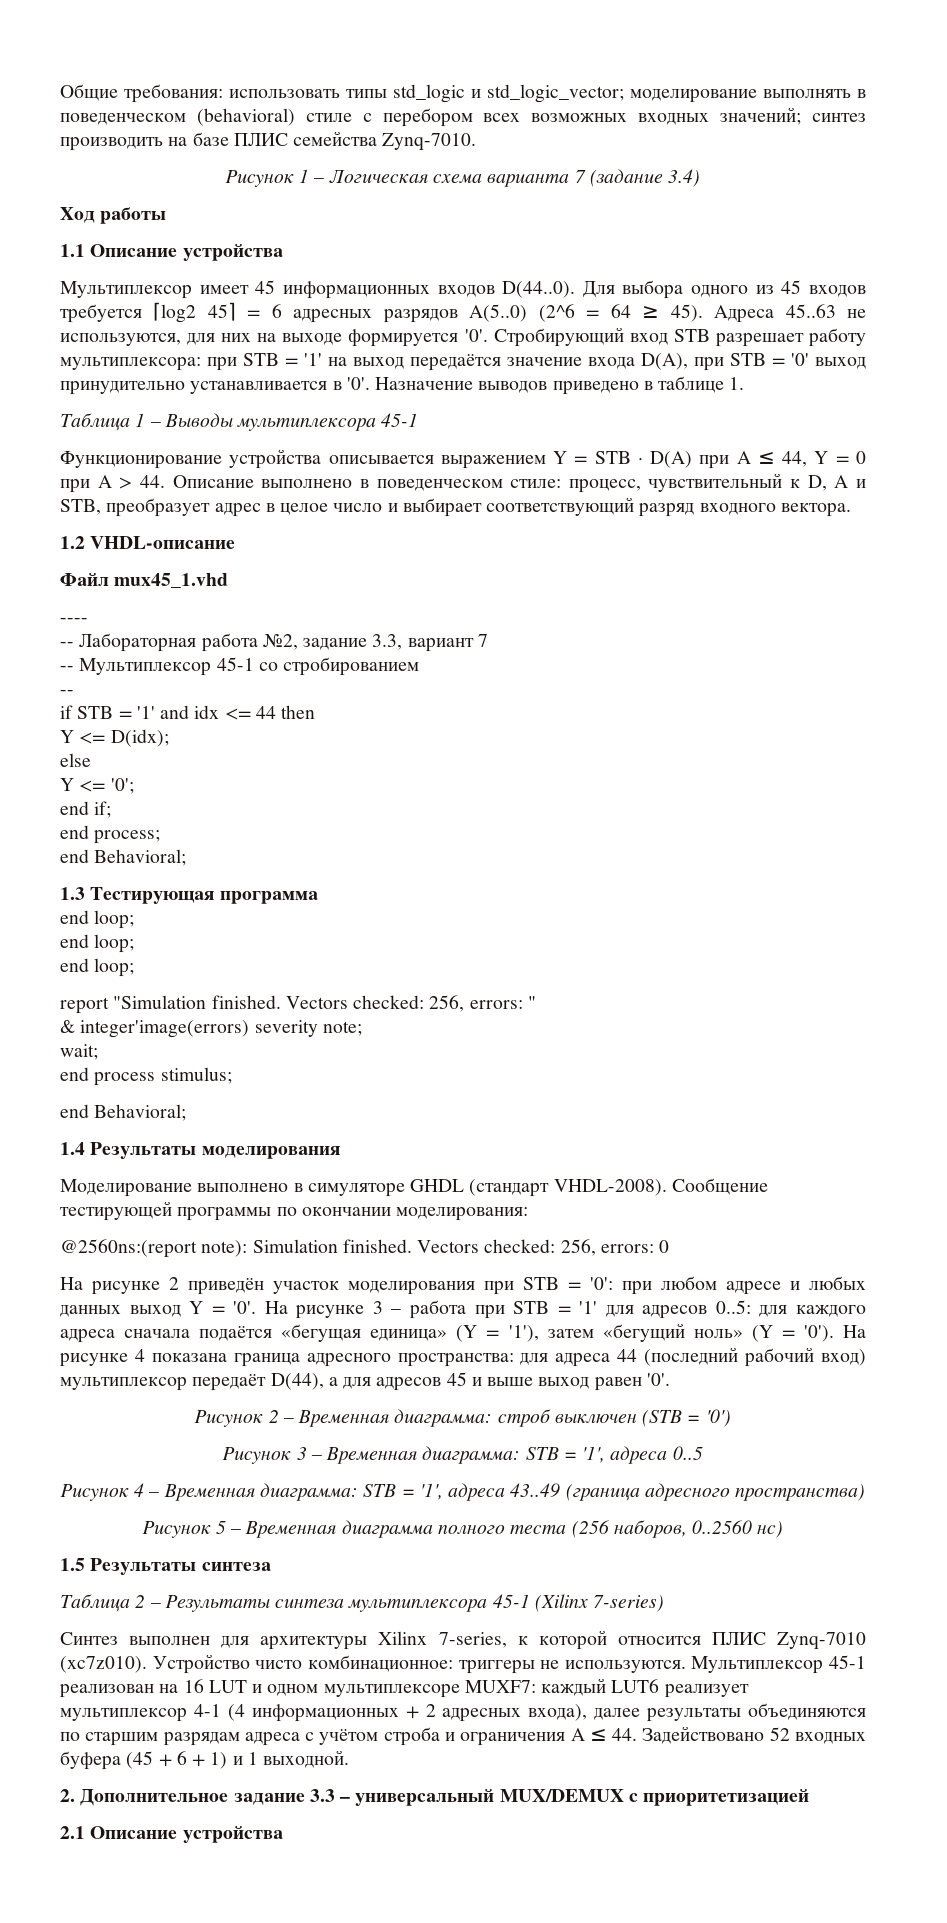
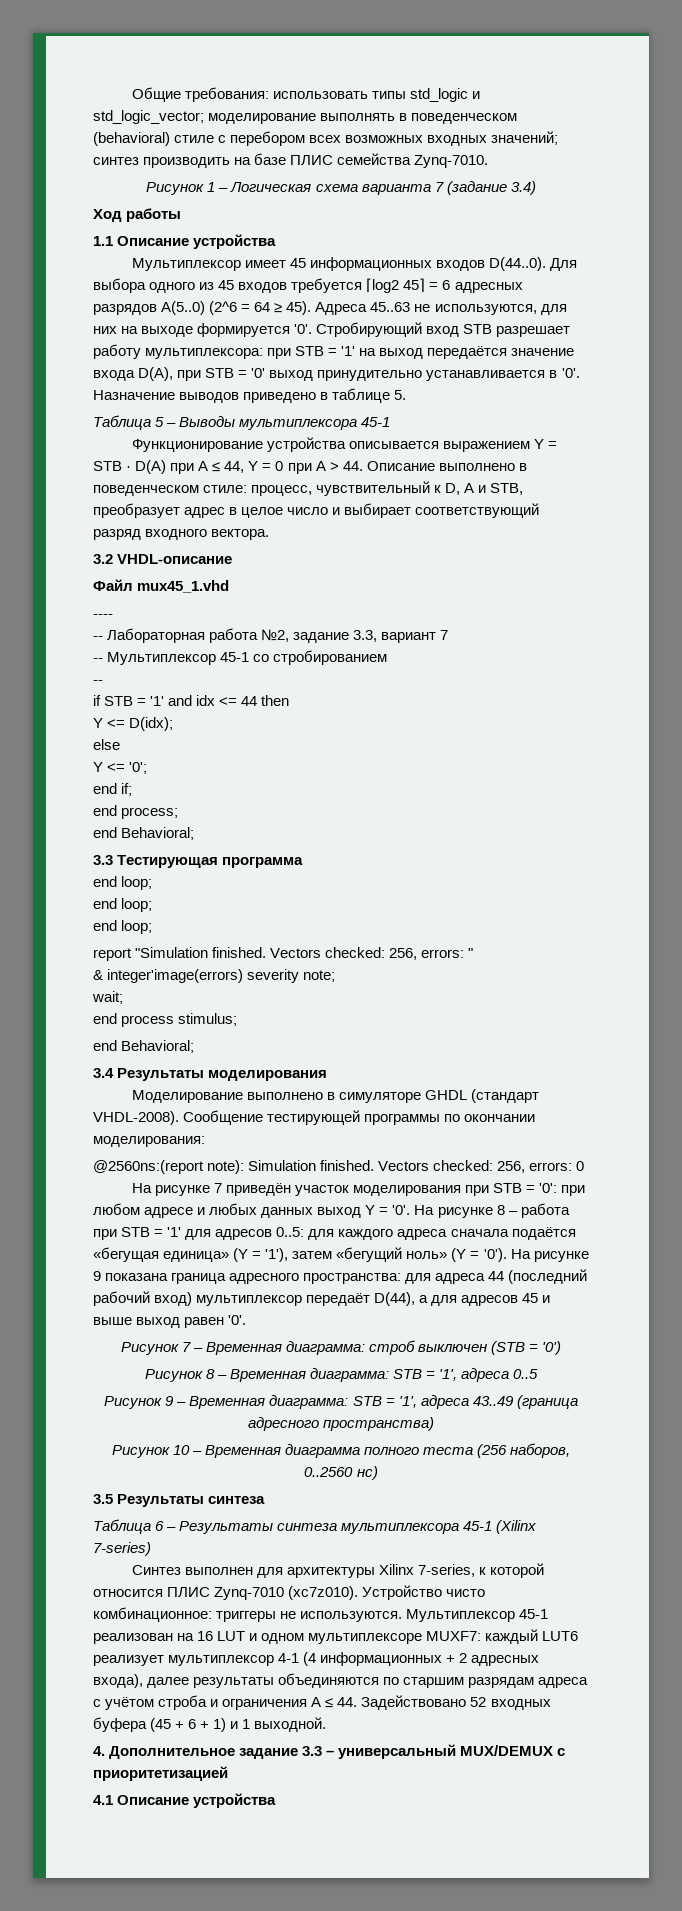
[729,377,745,390] [60,413,146,431] 1. // Таблица 1 -> [394,390,407,400] [93,415,165,430] 5. // Таблица 5
[60,536,85,549] 1.2 -> [93,554,113,564] 3.2
[60,887,85,900] 1.3 -> [93,855,113,865] 3.3
[60,1142,85,1155] 1.4 -> [93,1068,114,1078] 3.4
[169,1277,179,1290] 2 -> [213,1183,222,1193] 7
[372,1301,383,1314] 3 -> [496,1205,505,1215] 8
[134,1349,145,1362] 4 -> [93,1271,101,1281] 9
[268,1410,279,1423] 2 -> [181,1342,191,1352] 7
[296,1447,307,1460] 3 -> [205,1369,215,1379] 8
[134,1483,145,1497] 4 -> [165,1396,175,1406] 9
[215,1521,226,1534] 5 -> [172,1445,190,1455] 10
[60,1558,85,1571] 1.5 -> [93,1494,113,1504] 3.5
[135,1595,146,1608] 2 -> [155,1521,165,1531] 6
[60,1789,75,1802] 2. -> [93,1746,105,1756] 4.
[60,1826,85,1839] 2.1 -> [93,1795,113,1805] 4.1

